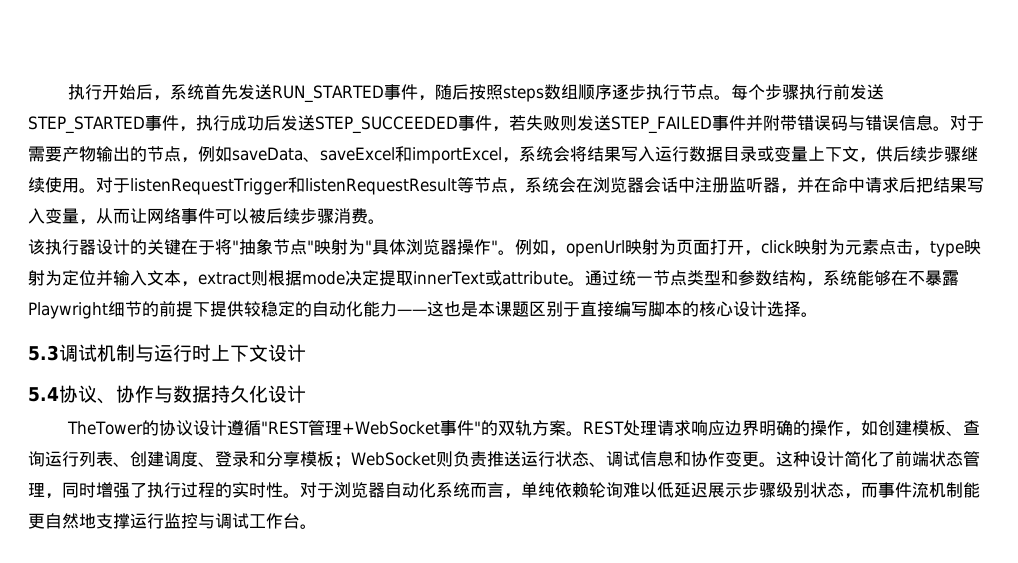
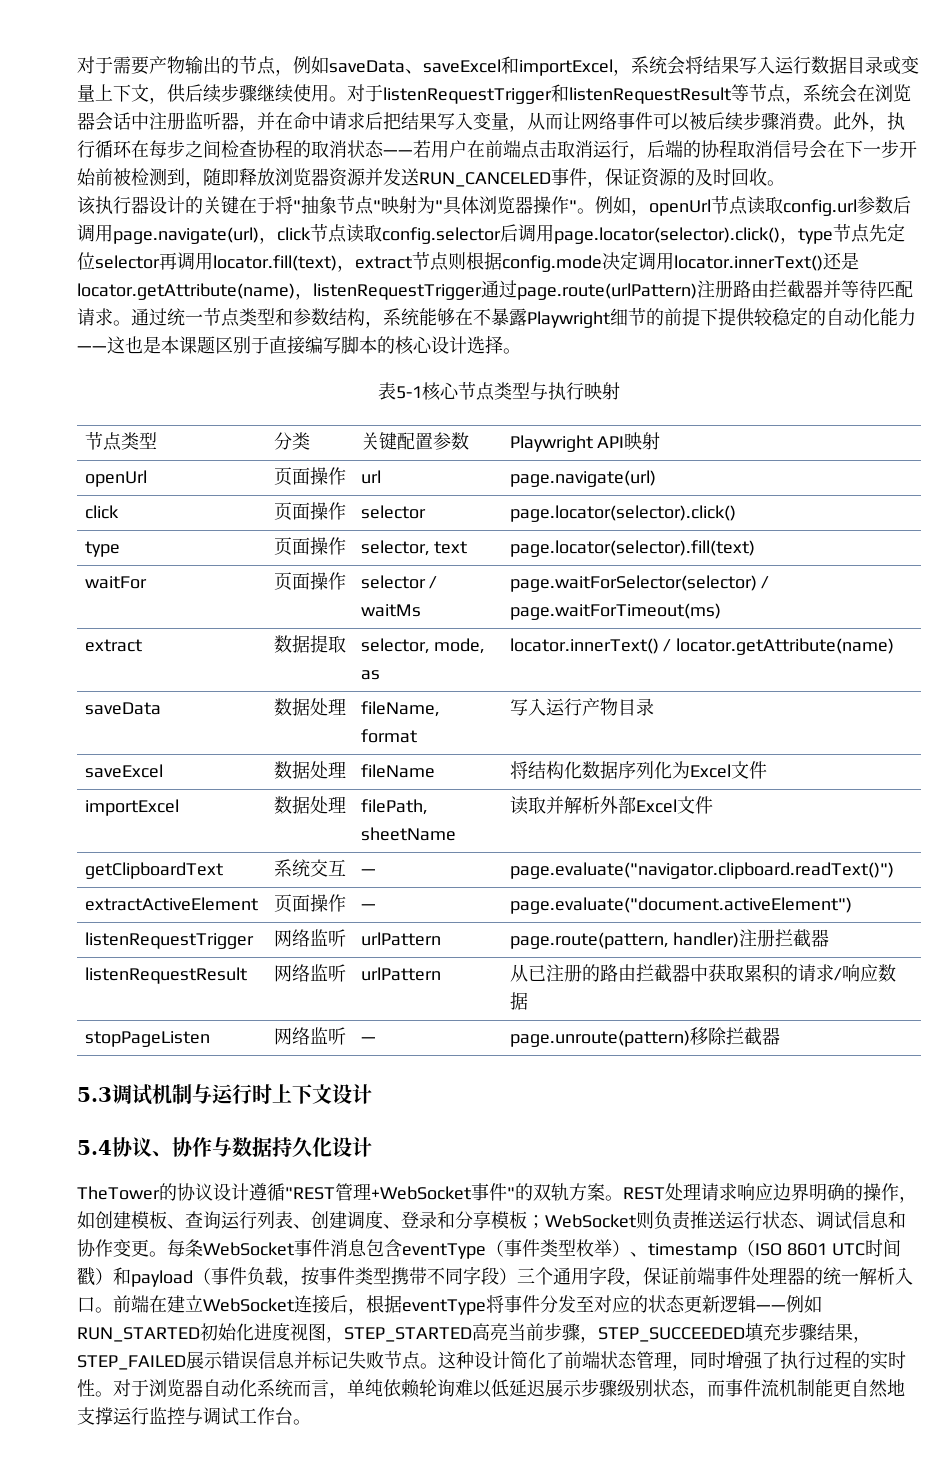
[68,84,885,103] [28,115,950,134] 执行开始后，系统首先发送RUN_STARTED事件，随后按照steps数组顺序逐步执行节点。每个步骤执行前发送STEP_STARTED事件，执行成功后发送STEP_SUCCEEDED事件，若失败则发送STEP_FAILED事件并附带错误码与错误信息。 -> (77, 65) none
(385, 221) none -> [833,112,905,132] [77,140,917,160] [77,168,785,188] 此外，执行循环在每步之间检查协程的取消状态——若用户在前端点击取消运行，后端的协程取消信号会在下一步开始前被检测到，随即释放浏览器资源并发送RUN_CANCELED事件，保证资源的及时回收。
[625,239,981,257] [28,270,568,287] 映射为页面打开，click映射为元素点击，type映射为定位并输入文本，extract则根据mode决定提取innerText或attribute -> [711,196,911,216] [77,223,905,244] [77,251,859,272] [77,280,913,300] [77,308,113,326] 节点读取config.url参数后调用page.navigate(url)，click节点读取config.selector后调用page.locator(selector).click()，type节点先定位selector再调用locator.fill(text)，extract节点则根据config.mode决定调用locator.innerText()还是locator.getAttribute(name)，listenRequestTrigger通过page.route(urlPattern)注册路由拦截器并等待匹配请求
(818, 314) none -> [378,382,620,401] [84,432,157,451] [273,432,310,450] [360,432,469,450] [509,432,661,452] [84,470,147,487] [273,467,346,486] [360,470,381,484] [509,470,656,487] [84,505,119,519] [273,502,346,521] [360,505,426,519] [509,505,736,522] [84,541,120,557] [273,537,346,556] [360,540,468,556] [509,540,755,557] [84,576,147,589] [273,572,346,591] [360,575,438,589] [360,604,421,617] [509,575,770,592] [509,603,721,620] [84,639,142,652] [273,635,346,653] [360,638,486,654] [360,670,380,680] [509,638,895,655] [84,702,161,715] [273,698,346,716] [360,701,440,717] [360,729,417,743] [509,698,654,716] [84,764,163,778] [273,761,346,779] [360,764,435,778] [509,761,767,779] [84,799,179,816] [273,796,346,814] [360,799,428,815] [360,827,456,841] [509,796,713,815] [84,862,223,879] [273,859,346,877] [360,869,376,875] [509,862,894,879] [84,897,258,911] [273,894,346,913] [360,904,376,910] [509,897,852,914] [84,932,254,949] [273,929,346,947] [360,932,441,946] [509,929,830,949] [84,967,247,984] [273,964,346,982] [360,967,441,981] [509,964,896,983] [509,992,528,1010] [84,1031,210,1047] [273,1027,346,1045] [360,1037,376,1043] [509,1027,780,1047] // 表5-1核心节点类型与执行映射 // 节点类型 | 分类 | 关键配置参数 | Playwright API映射 // openUrl | 页面操作 | url | page.navigate(url) // click | 页面操作 | selector | page.locator(selector).click() // type | 页面操作 | selector, text | page.locator(selector).fill(text) // waitFor | 页面操作 | selector / waitMs | page.waitForSelector(selector) / page.waitForTimeout(ms) // extract | 数据提取 | selector, mode, as | locator.innerText() / locator.getAttribute(name) // saveData | 数据处理 | fileName, format | 写入运行产物目录 // saveExcel | 数据处理 | fileName | 将结构化数据序列化为Excel文件 // importExcel | 数据处理 | filePath, sheetName | 读取并解析外部Excel文件 // getClipboardText | 系统交互 | — | page.evaluate("navigator.clipboard.readText()") // extractActiveElement | 页面操作 | — | page.evaluate("document.activeElement") // listenRequestTrigger | 网络监听 | urlPattern | page.route(pattern, handler)注册拦截器 // listenRequestResult | 网络监听 | urlPattern | 从已注册的路由拦截器中获取累积的请求/响应数据 // stopPageListen | 网络监听 | — | page.unroute(pattern)移除拦截器
(776, 464) none -> [167,1239,901,1259] [77,1266,913,1287] [77,1295,822,1315] [77,1323,871,1343] [77,1351,438,1370] 每条WebSocket事件消息包含eventType（事件类型枚举）、timestamp（ISO 8601 UTC时间戳）和payload（事件负载，按事件类型携带不同字段）三个通用字段，保证前端事件处理器的统一解析入口。前端在建立WebSocket连接后，根据eventType将事件分发至对应的状态更新逻辑——例如RUN_STARTED初始化进度视图，STEP_STARTED高亮当前步骤，STEP_SUCCEEDED填充步骤结果，STEP_FAILED展示错误信息并标记失败节点。

